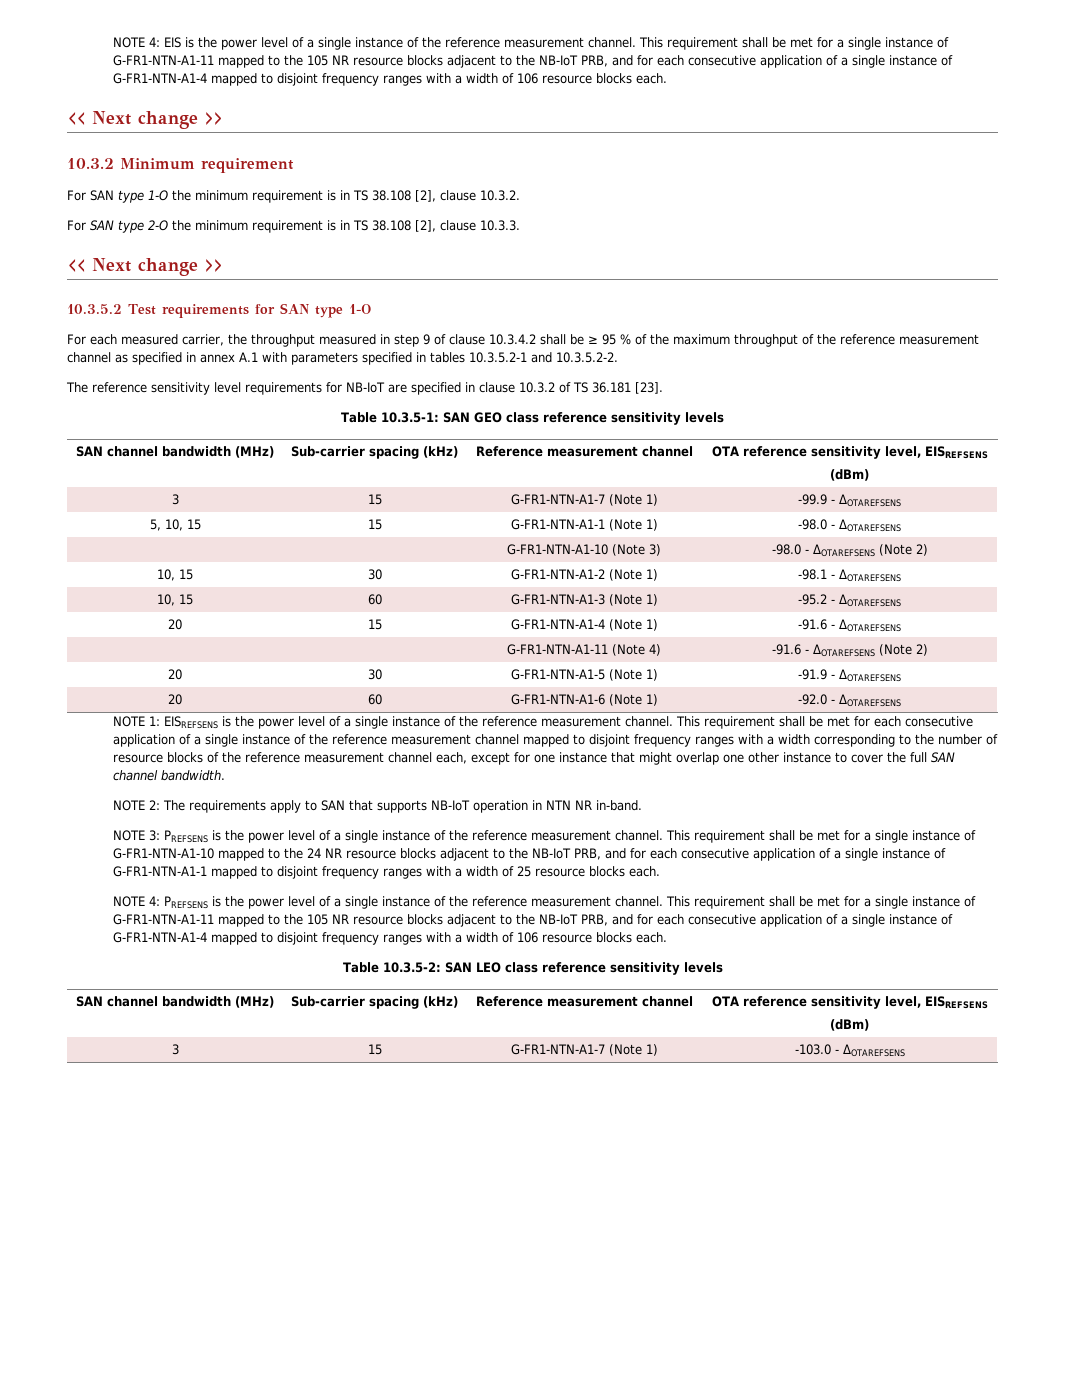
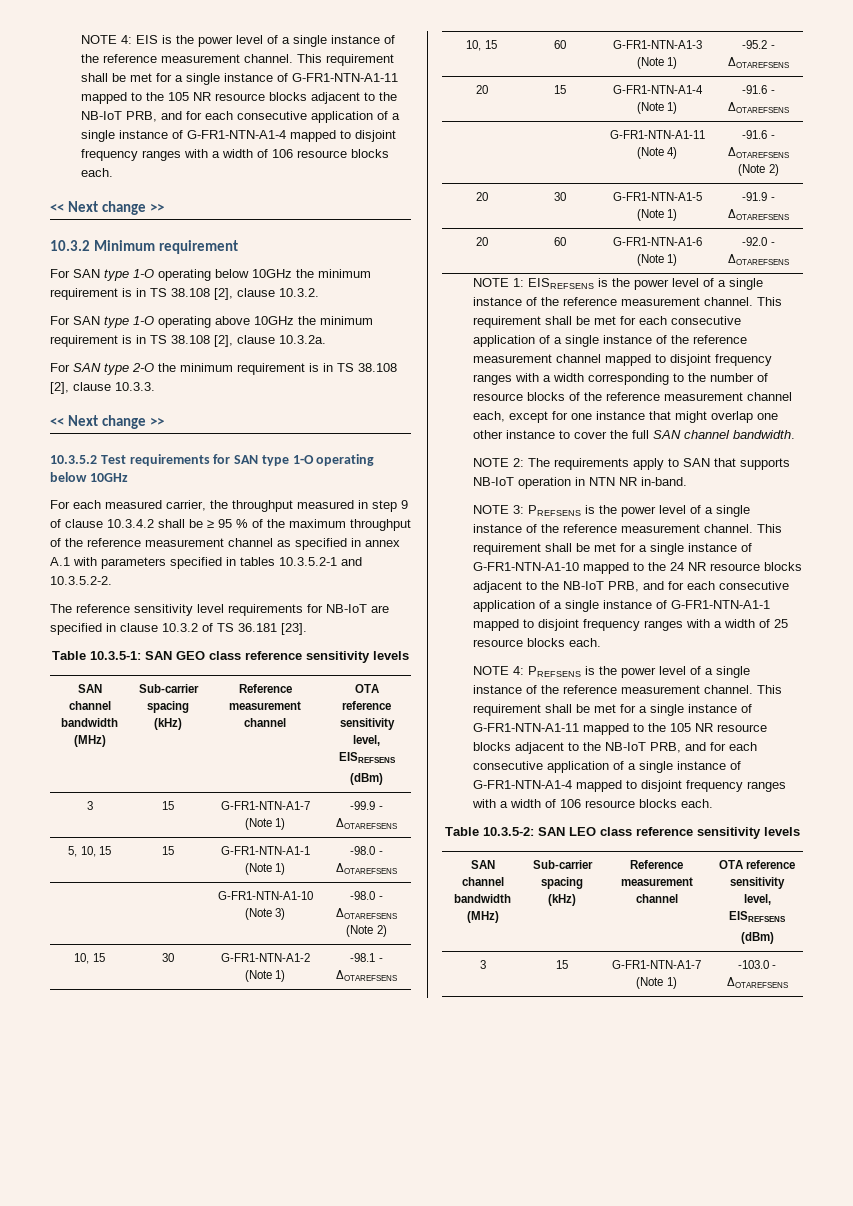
(168, 195) none -> [158,269,292,281] operating below 10GHz
(520, 195) none -> [50,316,373,328] [50,335,326,347] // For SAN type 1-O operating above 10GHz the minimum requirement is in TS 38.108 [2], clause 10.3.2a.
(371, 309) none -> [316,454,375,466] [50,472,128,482] operating below 10GHz

